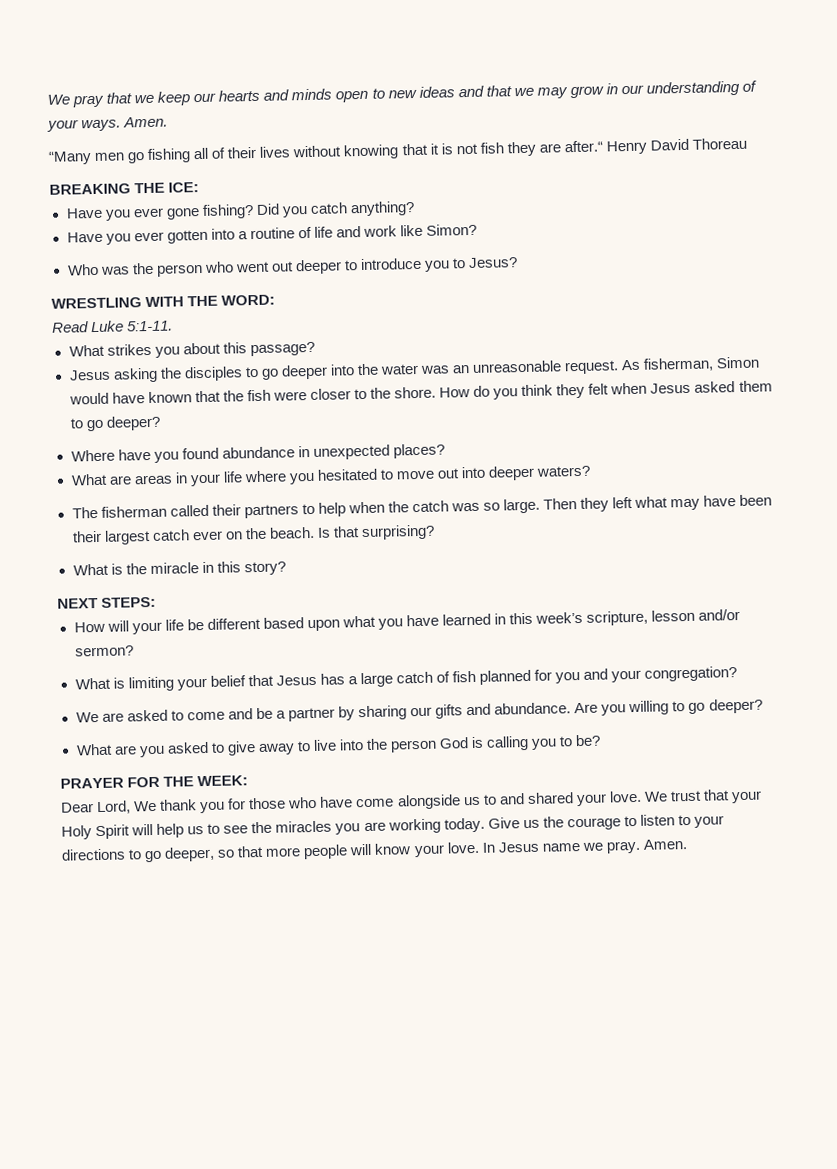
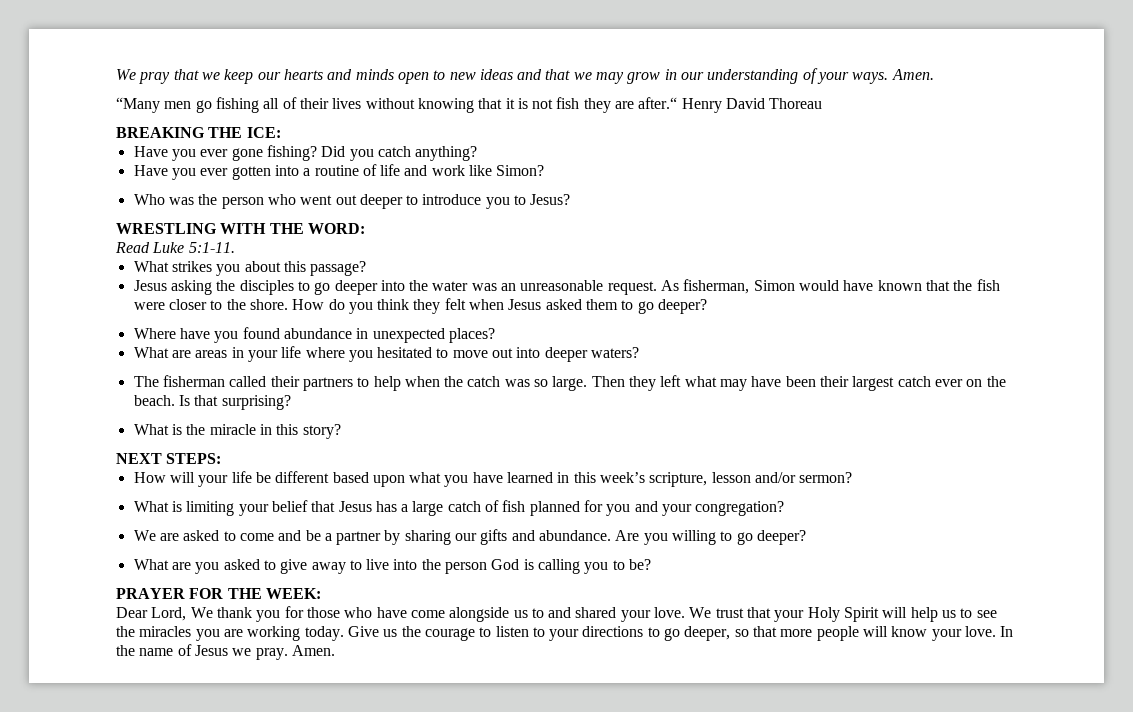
[497,841,581,853] Jesus name -> [116,644,228,656] the name of Jesus

